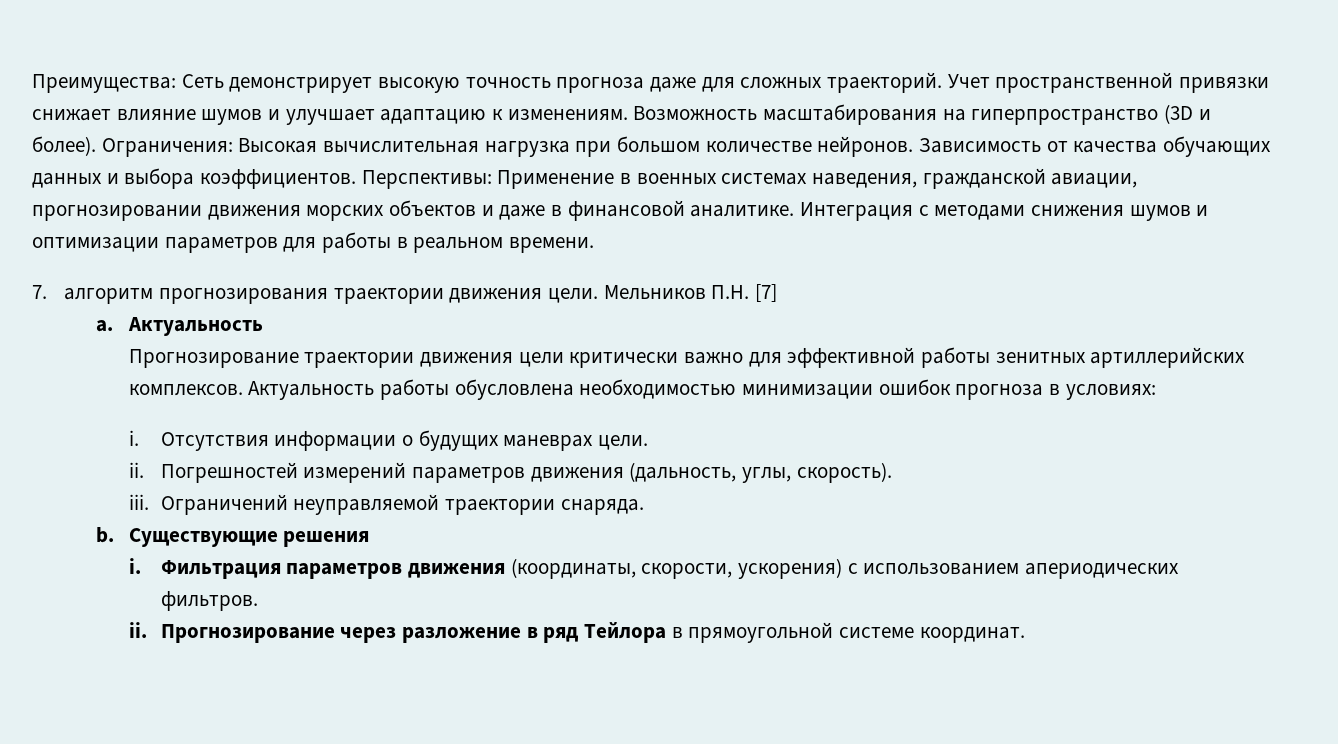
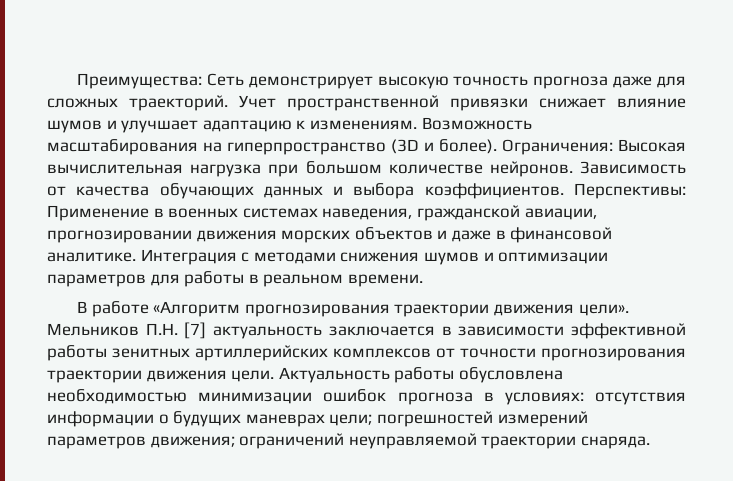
[32,284,777,304] [96,317,263,336] [128,347,1246,368] [128,384,243,396] 7. алгоритм прогнозирования траектории движения цели. Мельников П.Н. [7] // a. Актуальность // Прогнозирование траектории движения цели критически важно для эффективной работы зенитных артиллерийских комплексов. -> [77,301,629,317] [47,322,686,339] [47,345,686,361] [47,370,275,383] В работе «Алгоритм прогнозирования траектории движения цели». Мельников П.Н. [7] актуальность заключается в зависимости эффективной работы зенитных артиллерийских комплексов от точности прогнозирования траектории движения цели.
[128,430,269,451] // i. Отсутствия -> [595,392,687,405] отсутствия
[598,435,649,450] [128,462,892,483] [128,494,644,515] [96,527,370,547] [128,558,1180,579] [160,591,258,611] [128,622,1025,643] цели. // ii. Погрешностей измерений параметров движения (дальность, углы, скорость). // iii. Ограничений неуправляемой траектории снаряда. // b. Существующие решения // i. Фильтрация параметров движения (координаты, скорости, ускорения) с использованием апериодических фильтров. // ii. Прогнозирование через разложение в ряд Тейлора в прямоугольной системе координат. -> [329,411,588,427] [47,433,650,449] цели; погрешностей измерений параметров движения; ограничений неуправляемой траектории снаряда.

